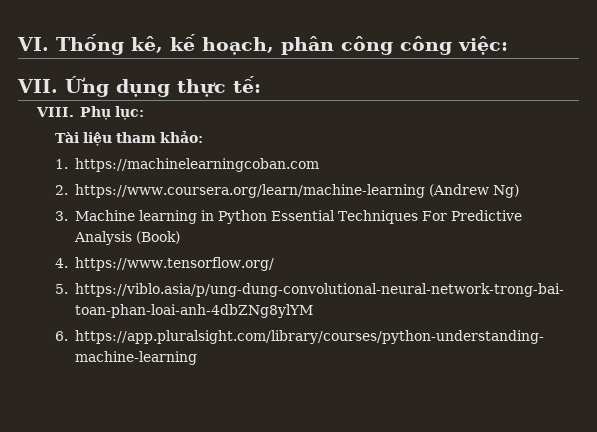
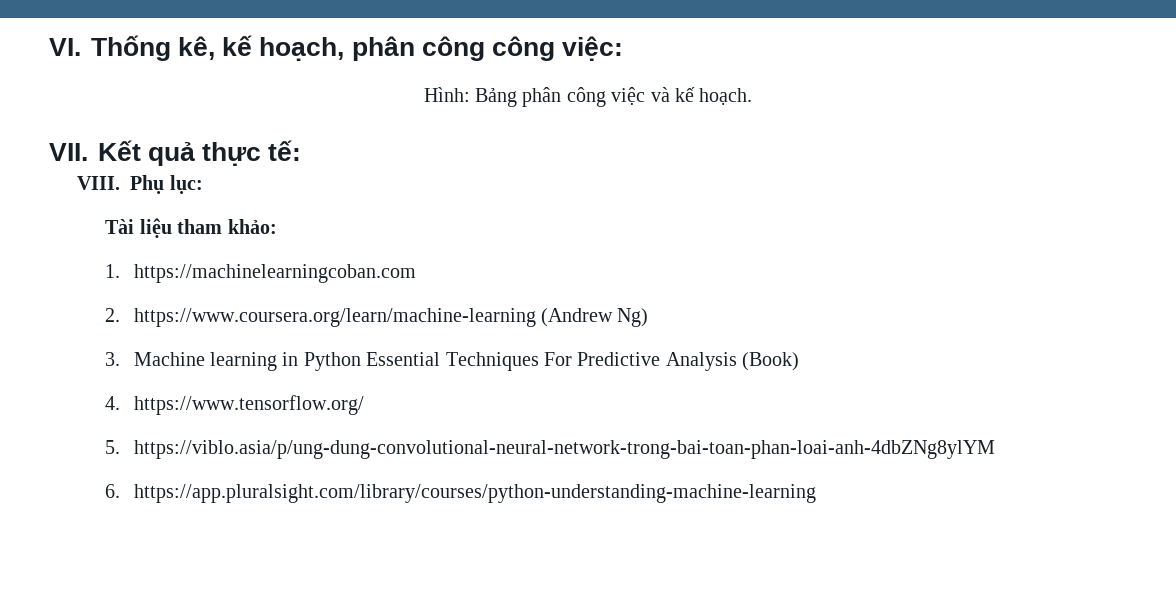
(508, 45) none -> [423,87,753,107] // Hình: Bảng phân công việc và kế hoạch.
[64,76,170,97] Ứng dụng -> [98,140,196,166] Kết quả

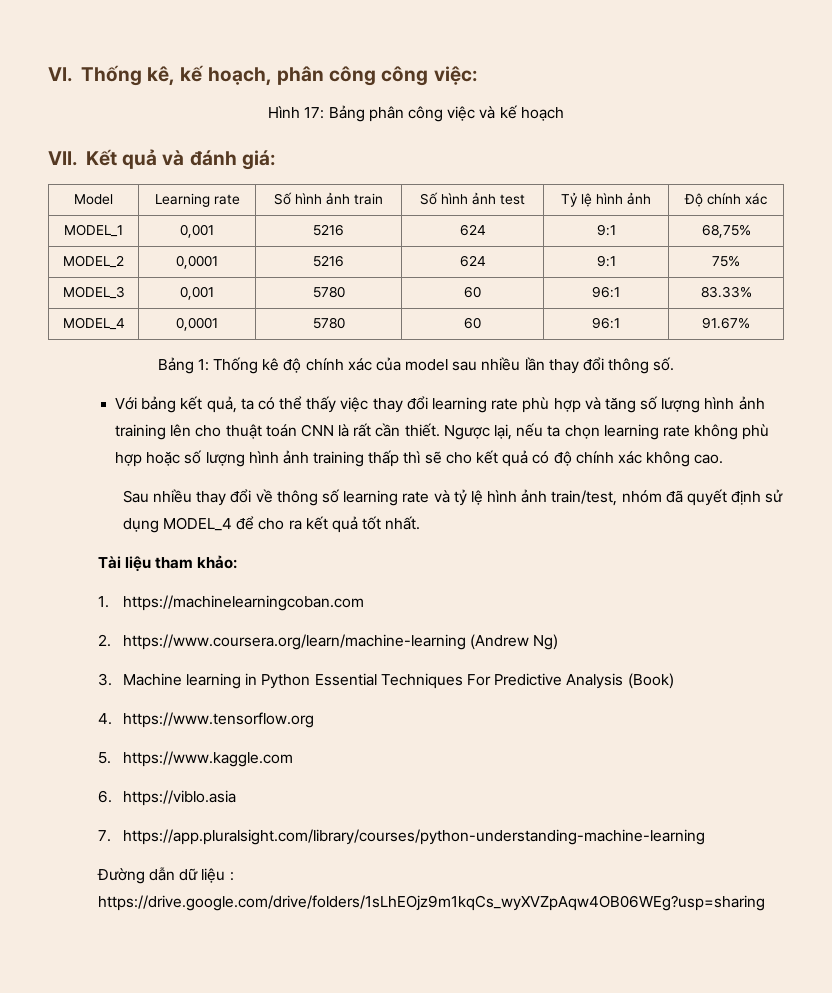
[423,87,470,102] Hình: -> [268,106,325,119] Hình 17:
[699,88,753,105] hoạch. -> [520,107,564,121] hoạch
[202,140,302,166] [77,175,203,194] thực tế: // VIII. Phụ lục: -> [162,150,276,170] [74,194,113,205] [154,193,240,207] [274,192,383,205] [420,192,525,205] [561,192,651,207] [684,193,767,207] [64,224,123,237] [180,224,214,238] [313,224,344,236] [459,224,486,236] [596,224,616,236] [701,224,751,238] [63,255,124,268] [176,255,218,269] [313,255,344,267] [459,255,486,267] [596,255,616,267] [712,255,740,267] [62,286,125,299] [180,286,214,300] [312,286,345,298] [464,286,481,298] [592,286,620,298] [700,286,752,298] [62,317,125,330] [176,317,218,331] [312,317,345,329] [464,317,481,329] [592,317,620,329] [702,317,750,329] [157,357,675,374] [114,396,765,413] [114,423,770,440] [114,450,724,467] [122,489,784,506] [122,516,421,533] và đánh giá: // Model | Learning rate | Số hình ảnh train | Số hình ảnh test | Tỷ lệ hình ảnh | Độ chính xác // MODEL_1 | 0,001 | 5216 | 624 | 9:1 | 68,75% // MODEL_2 | 0,0001 | 5216 | 624 | 9:1 | 75% // MODEL_3 | 0,001 | 5780 | 60 | 96:1 | 83.33% // MODEL_4 | 0,0001 | 5780 | 60 | 96:1 | 91.67% // Bảng 1: Thống kê độ chính xác của model sau nhiều lần thay đổi thông số. // Với bảng kết quả, ta có thể thấy việc thay đổi learning rate phù hợp và tăng số lượng hình ảnh training lên cho thuật toán CNN là rất cần thiết. Ngược lại, nếu ta chọn learning rate không phù hợp hoặc số lượng hình ảnh training thấp thì sẽ cho kết quả có độ chính xác không cao. // Sau nhiều thay đổi về thông số learning rate và tỷ lệ hình ảnh train/test, nhóm đã quyết định sử dụng MODEL_4 để cho ra kết quả tốt nhất.
[133,395,364,415] https://www.tensorflow.org/ -> [122,712,314,728] https://www.tensorflow.org
[133,440,995,459] [105,484,816,503] https://viblo.asia/p/ung-dung-convolutional-neural-network-trong-bai-toan-phan-loai-anh-4dbZNg8ylYM // 6. https://app.pluralsight.com/library/courses/python-understanding-machine-learning -> [122,751,293,767] [97,790,236,806] [97,829,705,845] [96,867,234,884] [97,895,765,911] https://www.kaggle.com // 6. https://viblo.asia // 7. https://app.pluralsight.com/library/courses/python-understanding-machine-learning // Đường dẫn dữ liệu : https://drive.google.com/drive/folders/1sLhEOjz9m1kqCs_wyXVZpAqw4OB06WEg?usp=sharing

